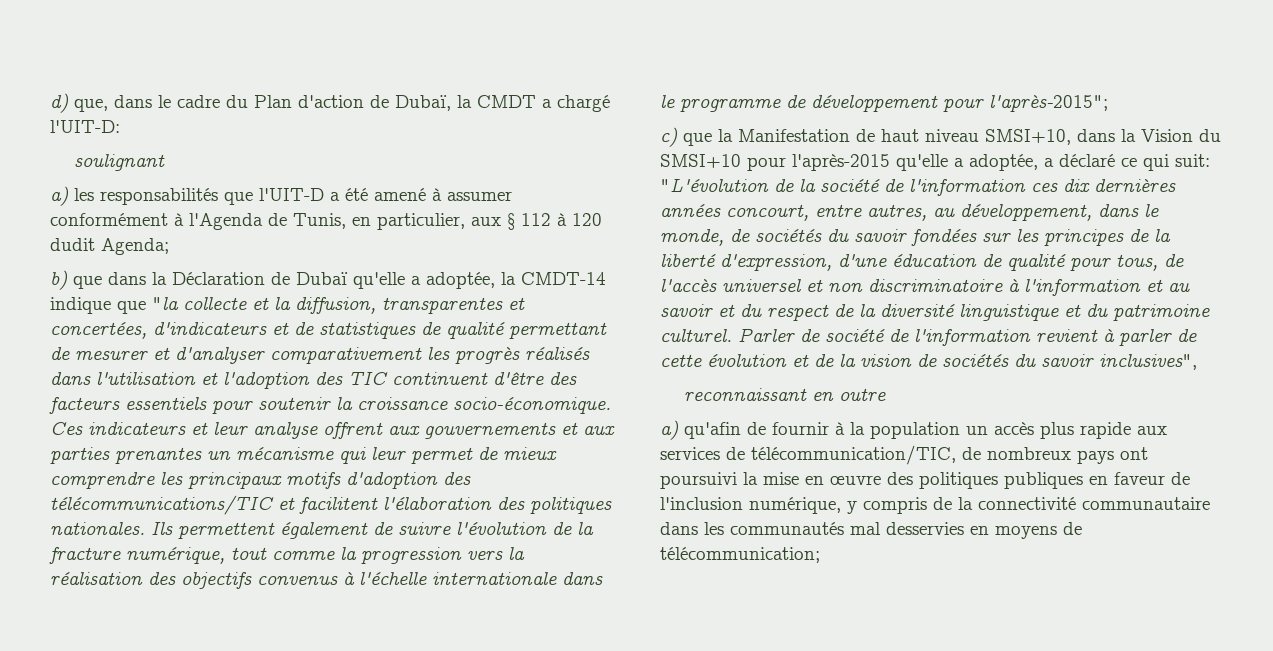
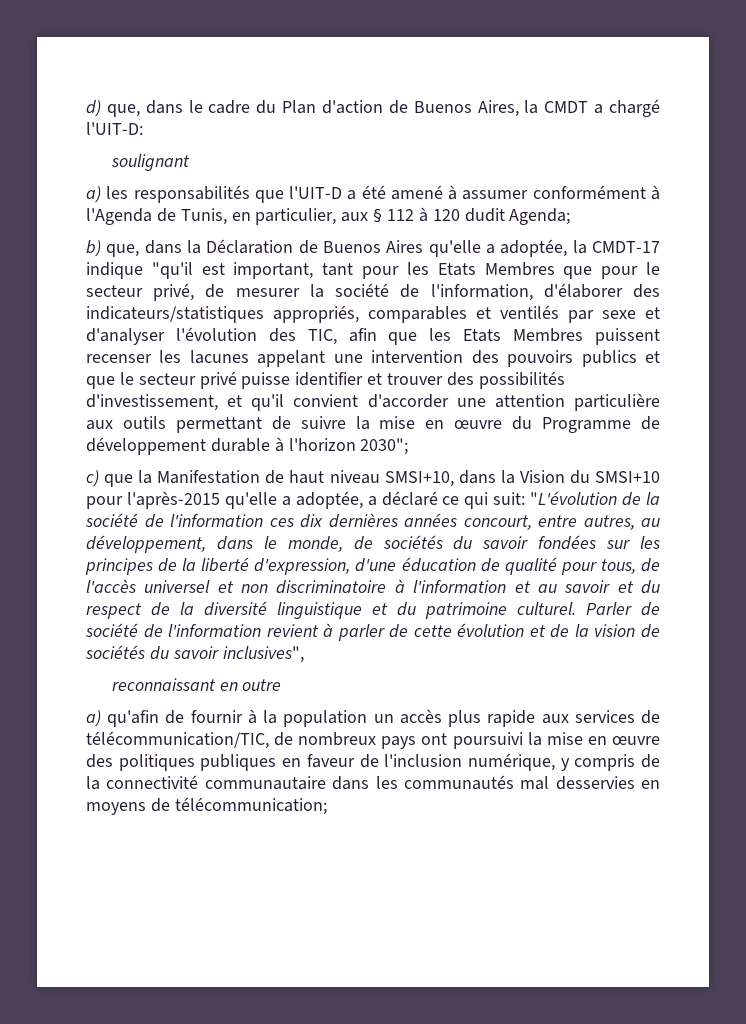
[395,95,451,111] Dubaï, -> [413,100,519,117] Buenos Aires,
[73,276,102,289] que -> [106,244,140,257] que,
[296,272,348,285] Dubaï -> [323,240,424,253] Buenos Aires
[521,272,606,285] [50,297,525,314] [50,322,607,339] [50,347,590,364] [50,372,577,389] [49,397,611,414] [50,422,615,439] [50,447,557,464] [50,472,471,489] [50,495,612,515] [50,522,594,539] [49,547,525,564] [50,572,603,589] [660,95,1108,112] CMDT-14 indique que "la collecte et la diffusion, transparentes et concertées, d'indicateurs et de statistiques de qualité permettant de mesurer et d'analyser comparativement les progrès réalisés dans l'utilisation et l'adoption des TIC continuent d'être des facteurs essentiels pour soutenir la croissance socio-économique. Ces indicateurs et leur analyse offrent aux gouvernements et aux parties prenantes un mécanisme qui leur permet de mieux comprendre les principaux motifs d'adoption des télécommunications/TIC et facilitent l'élaboration des politiques nationales. Ils permettent également de suivre l'évolution de la fracture numérique, tout comme la progression vers la réalisation des objectifs convenus à l'échelle internationale dans le programme de développement pour l'après-2015"; -> [592,241,660,253] [86,262,660,279] [86,283,660,301] [86,305,660,323] [86,327,661,345] [86,350,661,367] [86,371,565,389] [86,393,661,411] [86,416,660,433] [86,437,409,455] CMDT-17 indique "qu'il est important, tant pour les Etats Membres que pour le secteur privé, de mesurer la société de l'information, d'élaborer des indicateurs/statistiques appropriés, comparables et ventilés par sexe et d'analyser l'évolution des TIC, afin que les Etats Membres puissent recenser les lacunes appelant une intervention des pouvoirs publics et que le secteur privé puisse identifier et trouver des possibilités d'investissement, et qu'il convient d'accorder une attention particulière aux outils permettant de suivre la mise en œuvre du Programme de développement durable à l'horizon 2030";

